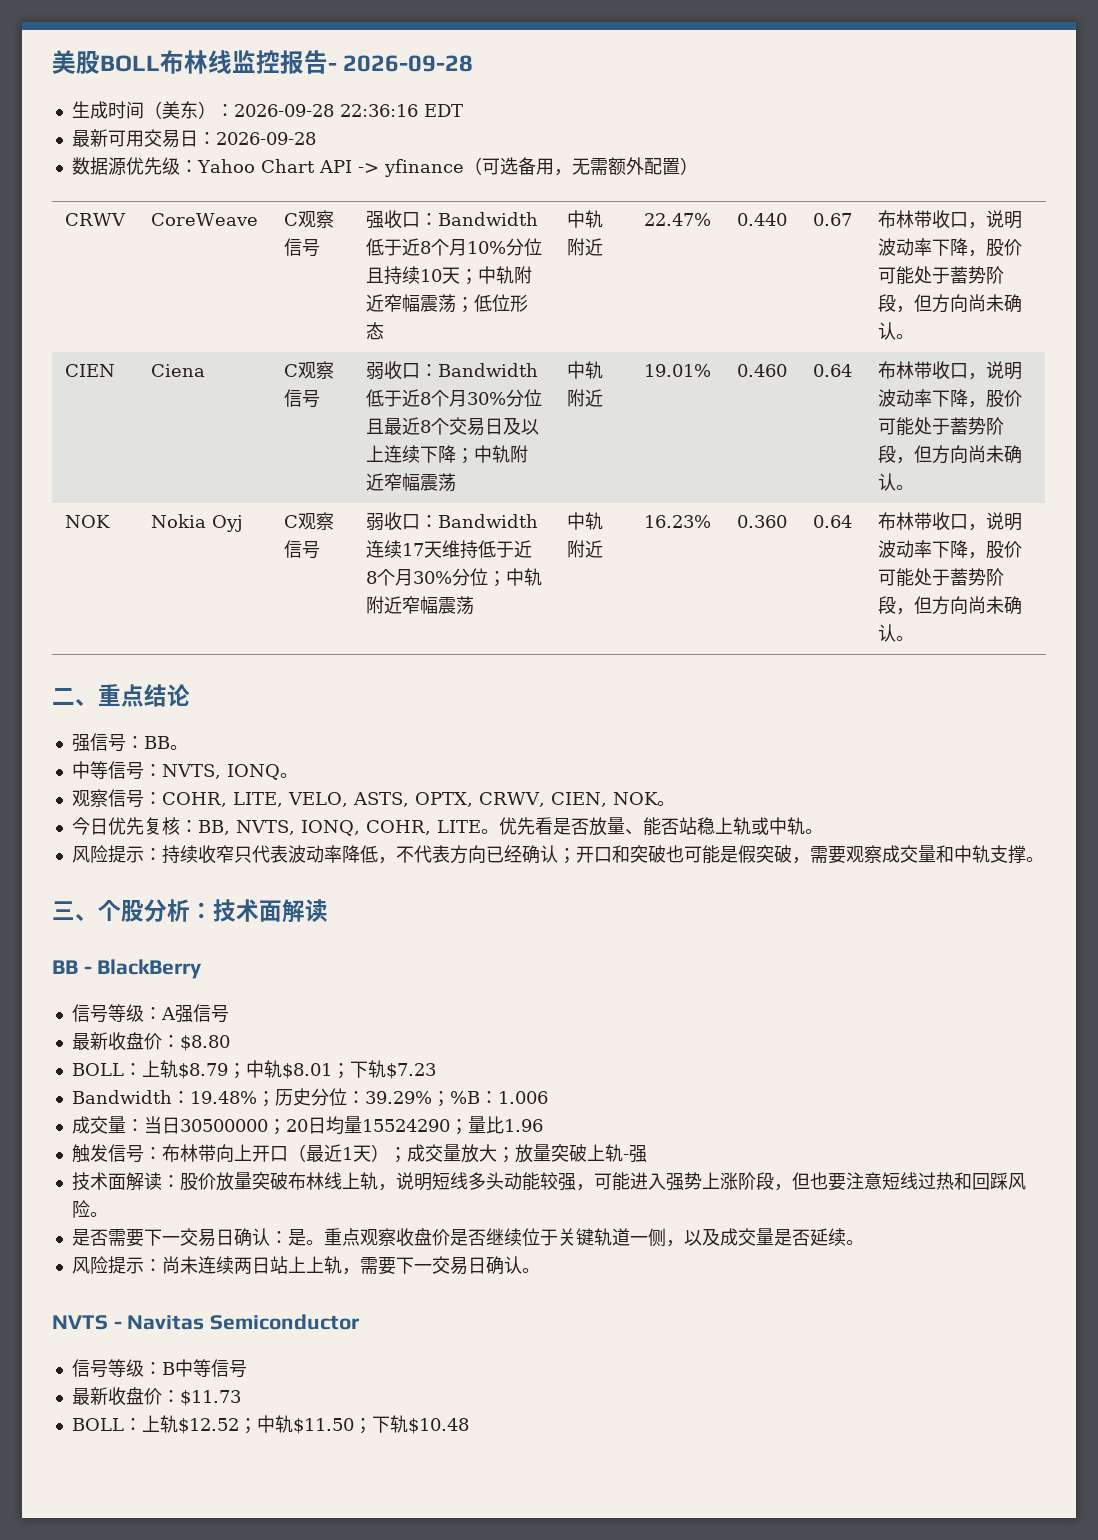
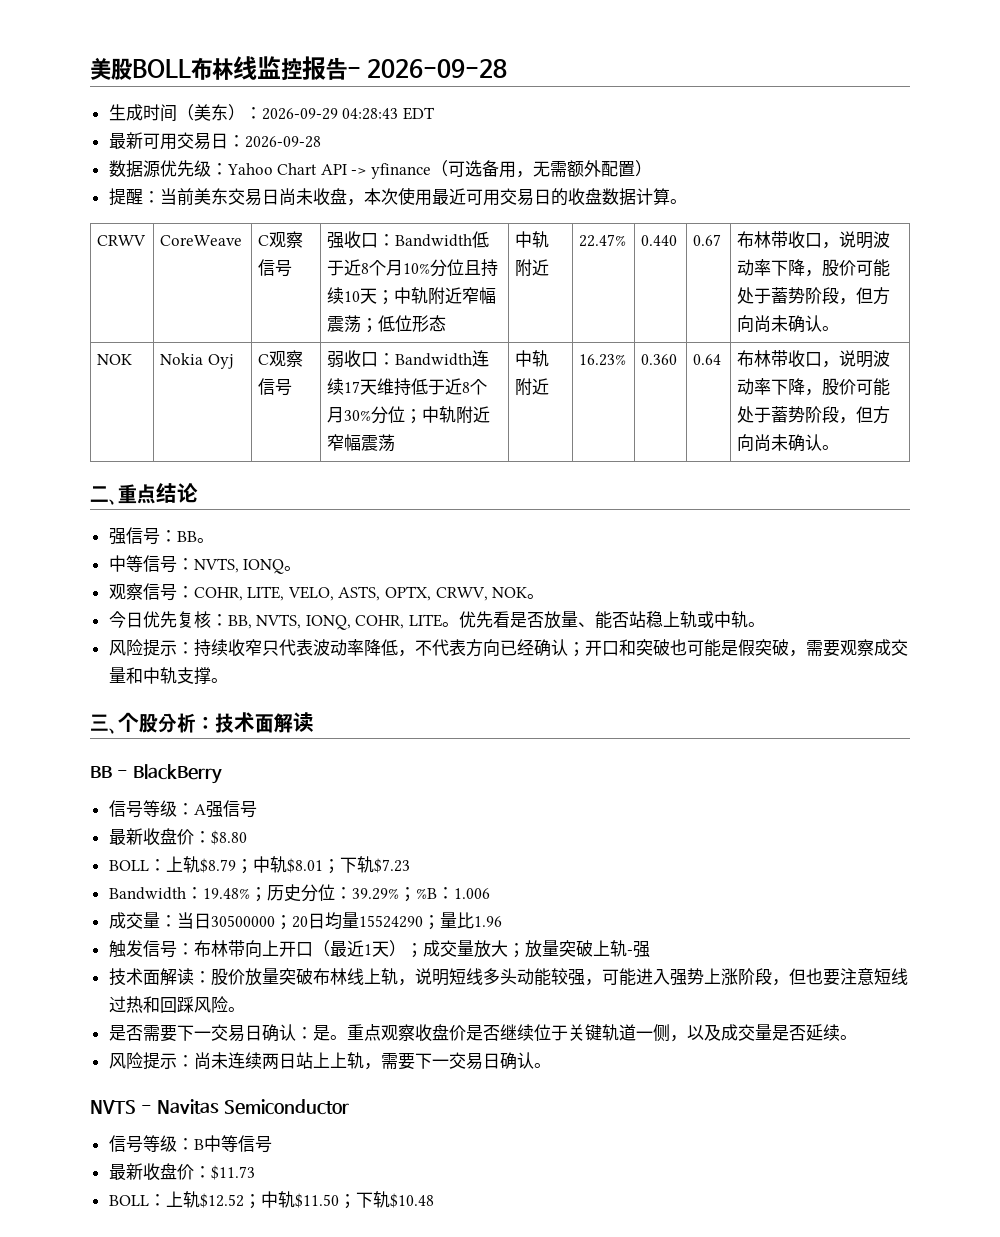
[233,104,418,117] 2026-09-28 22:36:16 -> [261,108,399,120] 2026-09-29 04:28:43
(698, 166) none -> [108,187,687,206] // 提醒：当前美东交易日尚未收盘，本次使用最近可用交易日的收盘数据计算。
[64,364,115,377] [150,364,205,377] [283,361,334,380] [283,389,320,408] [365,361,538,380] [365,389,542,407] [365,417,539,436] [365,445,528,464] [365,473,456,492] [566,361,603,379] [566,389,603,407] [643,364,711,377] [736,364,787,377] [812,364,852,377] [877,361,1022,380] [877,389,1022,408] [877,417,1004,436] [877,445,1022,464] [877,473,914,491] // CIEN | Ciena | C观察信号 | 弱收口：Bandwidth低于近8个月30%分位且最近8个交易日及以上连续下降；中轨附近窄幅震荡 | 中轨附近 | 19.01% | 0.460 | 0.64 | 布林带收口，说明波动率下降，股价可能处于蓄势阶段，但方向尚未确认。 -> (840, 328) none
[550,792,607,807] CIEN, -> (488, 594) none

